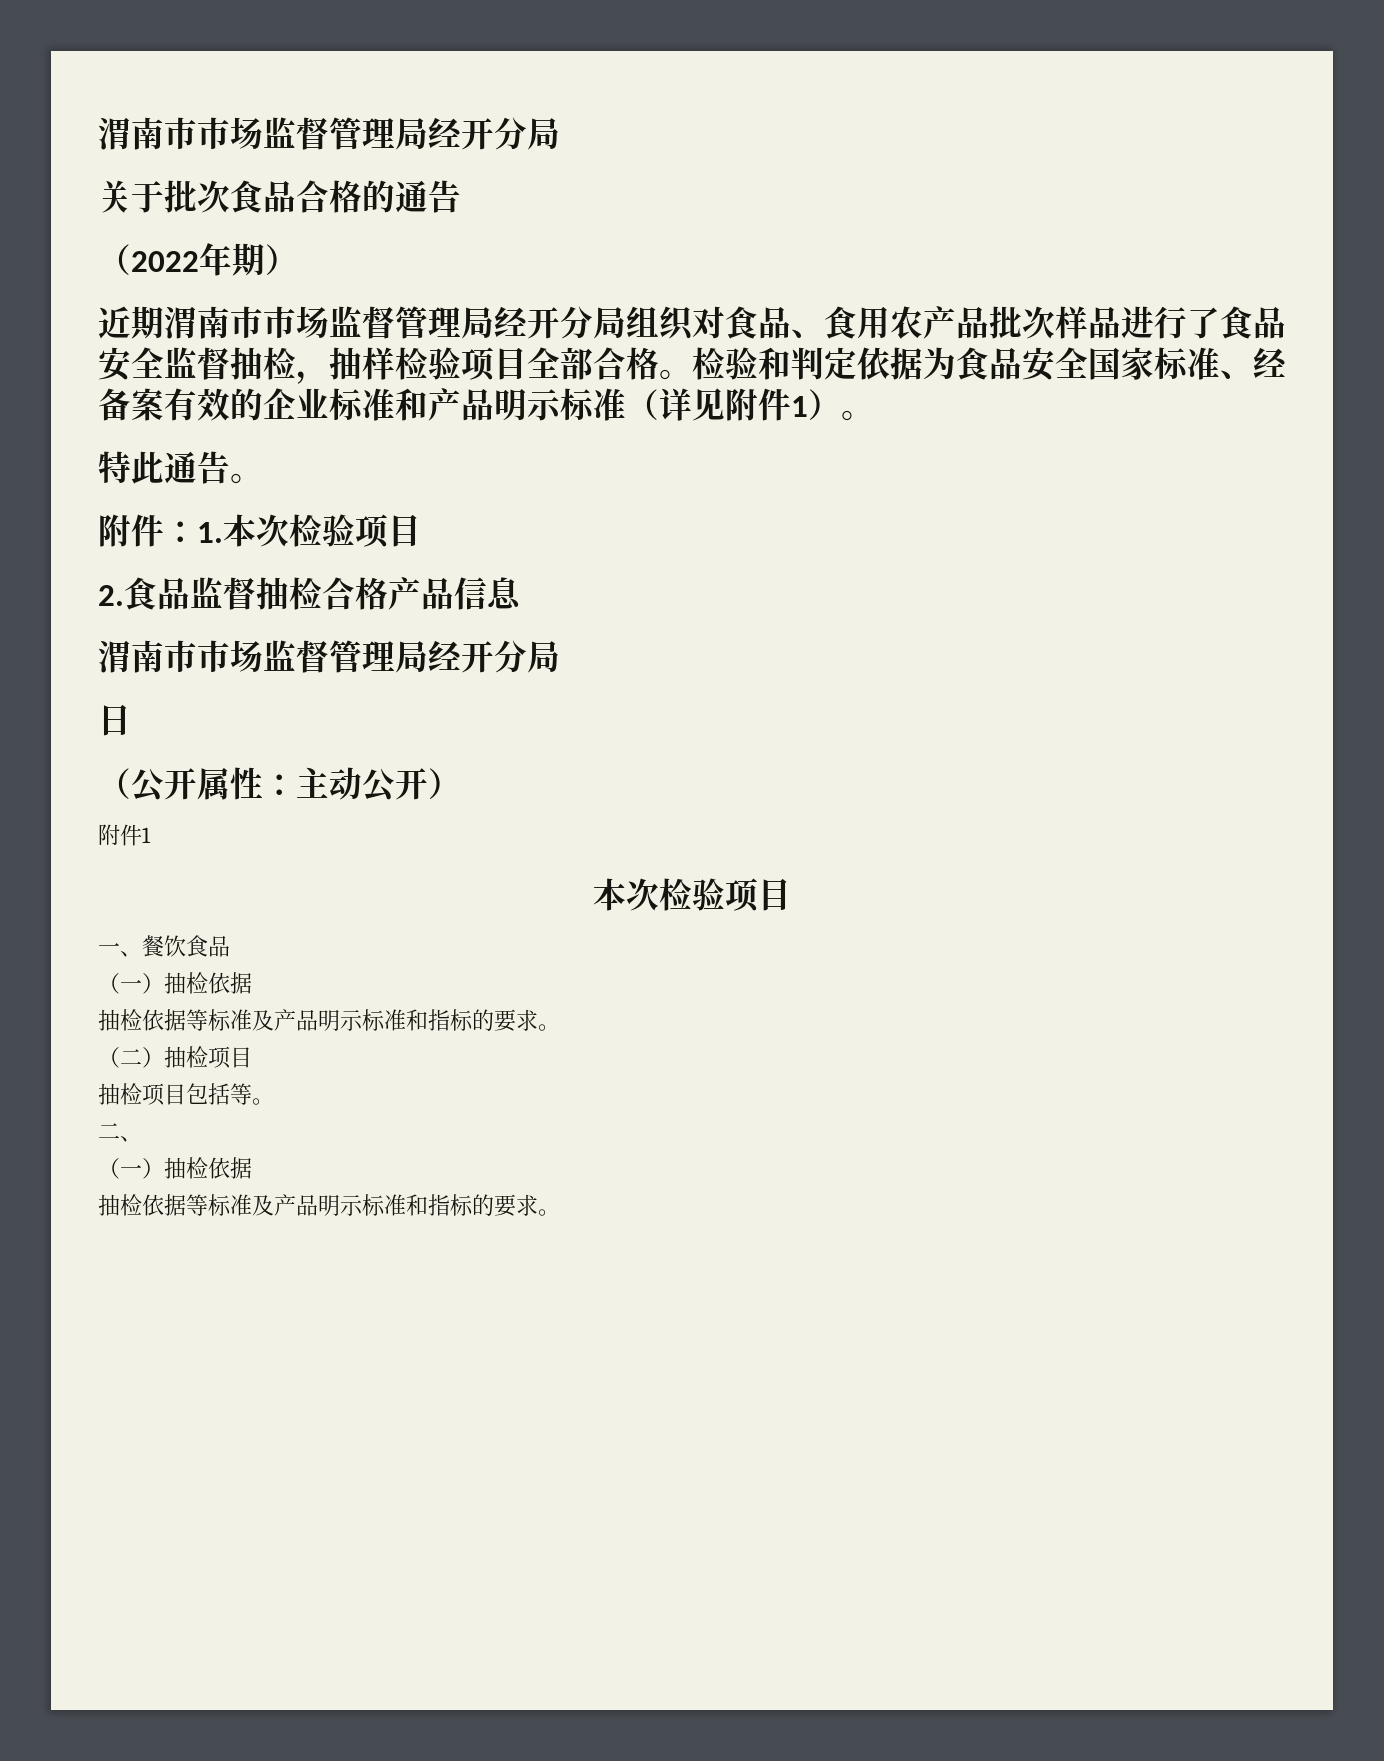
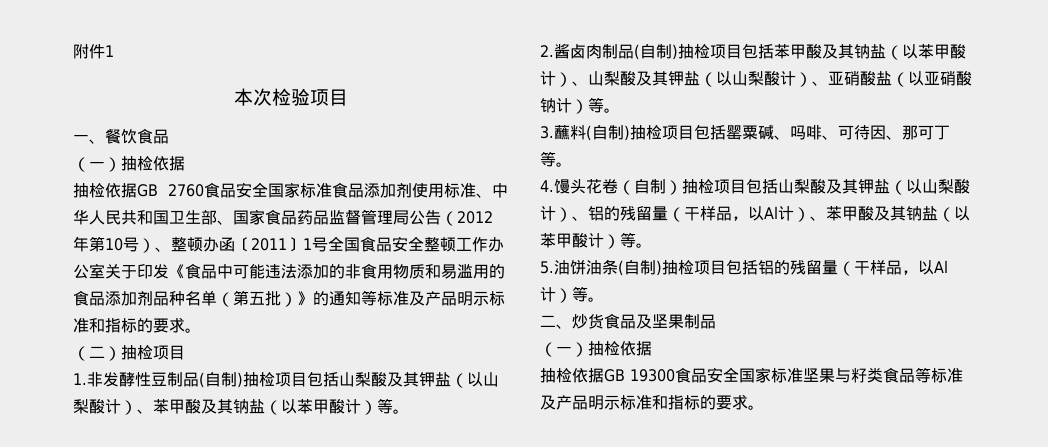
[98,117,560,150] [98,180,461,213] [98,243,298,276] [98,306,1286,341] [98,347,1287,384] [98,388,874,421] [98,451,263,484] [98,514,421,549] [98,577,522,610] [98,640,560,673] [98,704,131,736] [98,767,461,803] 渭南市市场监督管理局经开分局 // 关于批次食品合格的通告 // （2022年期） // 近期渭南市市场监督管理局经开分局组织对食品、食用农产品批次样品进行了食品安全监督抽检，抽样检验项目全部合格。检验和判定依据为食品安全国家标准、经备案有效的企业标准和产品明示标准（详见附件1）。 // 特此通告。 // 附件：1.本次检验项目 // 2.食品监督抽检合格产品信息 // 渭南市市场监督管理局经开分局 // 日 // （公开属性：主动公开） // -> (73, 51) none
(186, 1020) none -> [137,182,508,198] [73,209,493,226] [73,236,504,253] [73,263,505,279] [73,290,361,307] GB 2760食品安全国家标准食品添加剂使用标准、中华人民共和国卫生部、国家食品药品监督管理局公告（2012年第10号）、整顿办函〔2011〕1号全国食品安全整顿工作办公室关于印发《食品中可能违法添加的非食用物质和易滥用的食品添加剂品种名单（第五批）》的通知
[98,1083,274,1106] [98,1123,142,1142] [98,1157,252,1179] [98,1194,186,1216] 抽检项目包括等。 // 二、 // （一）抽检依据 // 抽检依据 -> [73,371,499,388] [73,398,409,415] [540,43,966,60] [540,70,972,87] [540,97,620,114] [540,124,950,141] [540,151,572,167] [540,178,970,195] [540,205,970,222] [540,232,652,249] [540,259,948,276] [540,286,604,303] [540,313,716,329] [540,341,652,357] [540,367,915,383] 1.非发酵性豆制品(自制)抽检项目包括山梨酸及其钾盐（以山梨酸计）、苯甲酸及其钠盐（以苯甲酸计）等。 // 2.酱卤肉制品(自制)抽检项目包括苯甲酸及其钠盐（以苯甲酸计）、山梨酸及其钾盐（以山梨酸计）、亚硝酸盐（以亚硝酸钠计）等。 // 3.蘸料(自制)抽检项目包括罂粟碱、吗啡、可待因、那可丁等。 // 4.馒头花卷（自制）抽检项目包括山梨酸及其钾盐（以山梨酸计）、铝的残留量（干样品，以Al计）、苯甲酸及其钠盐（以苯甲酸计）等。 // 5.油饼油条(自制)抽检项目包括铝的残留量（干样品，以Al计）等。 // 二、炒货食品及坚果制品 // （一）抽检依据 // 抽检依据GB 19300食品安全国家标准坚果与籽类食品

